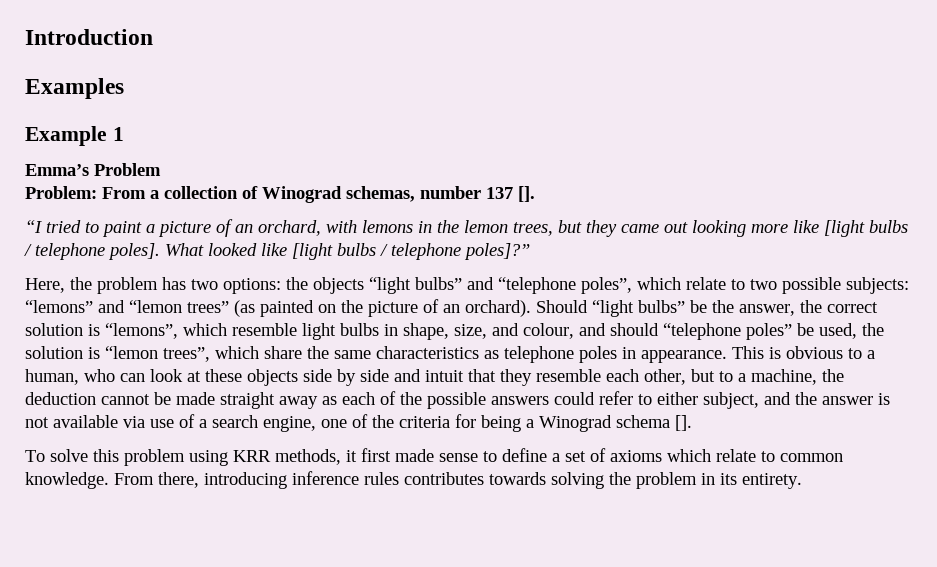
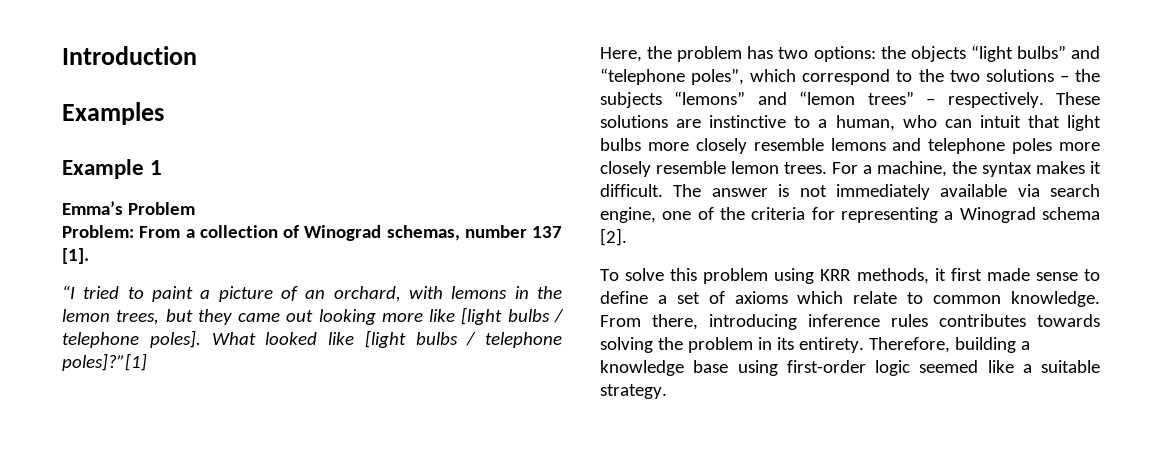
[518,186,535,202] []. -> [62,248,89,264] [1].
[464,243,530,260] poles]?” -> [62,353,147,371] poles]?”[1]
[686,277,909,294] [25,299,878,317] [25,323,884,340] [25,346,843,363] relate to two possible subjects: “lemons” and “lemon trees” (as painted on the picture of an orchard). Should “light bulbs” be the answer, the correct solution is “lemons”, which resemble light bulbs in shape, size, and colour, and should “telephone poles” be used, the solution is “lemon trees”, which share the same characteristics as telephone poles in appearance. This is obvious -> [802,69,1100,85] [600,91,1100,108] [600,115,787,128] correspond to the two solutions – the subjects “lemons” and “lemon trees” – respectively. These solutions are instinctive
[150,369,844,386] [25,391,817,409] look at these objects side by side and intuit that they resemble each other, but to a machine, the deduction cannot be made straight away as each of the possible answers could refer to either subject, and the -> [979,115,1101,131] [600,138,1100,154] [600,161,1101,177] [600,184,702,197] intuit that light bulbs more closely resemble lemons and telephone poles more closely resemble lemon trees. For a machine, the syntax makes it difficult. The
(49, 422) none -> [835,184,930,200] immediately
[150,414,207,428] use of a -> (1040, 190) none
[481,415,521,432] being -> [841,207,938,223] representing
[675,415,692,431] []. -> [600,228,627,246] [2].
(802, 481) none -> [868,337,1030,353] [600,360,1100,376] [600,384,667,399] Therefore, building a knowledge base using first-order logic seemed like a suitable strategy.

